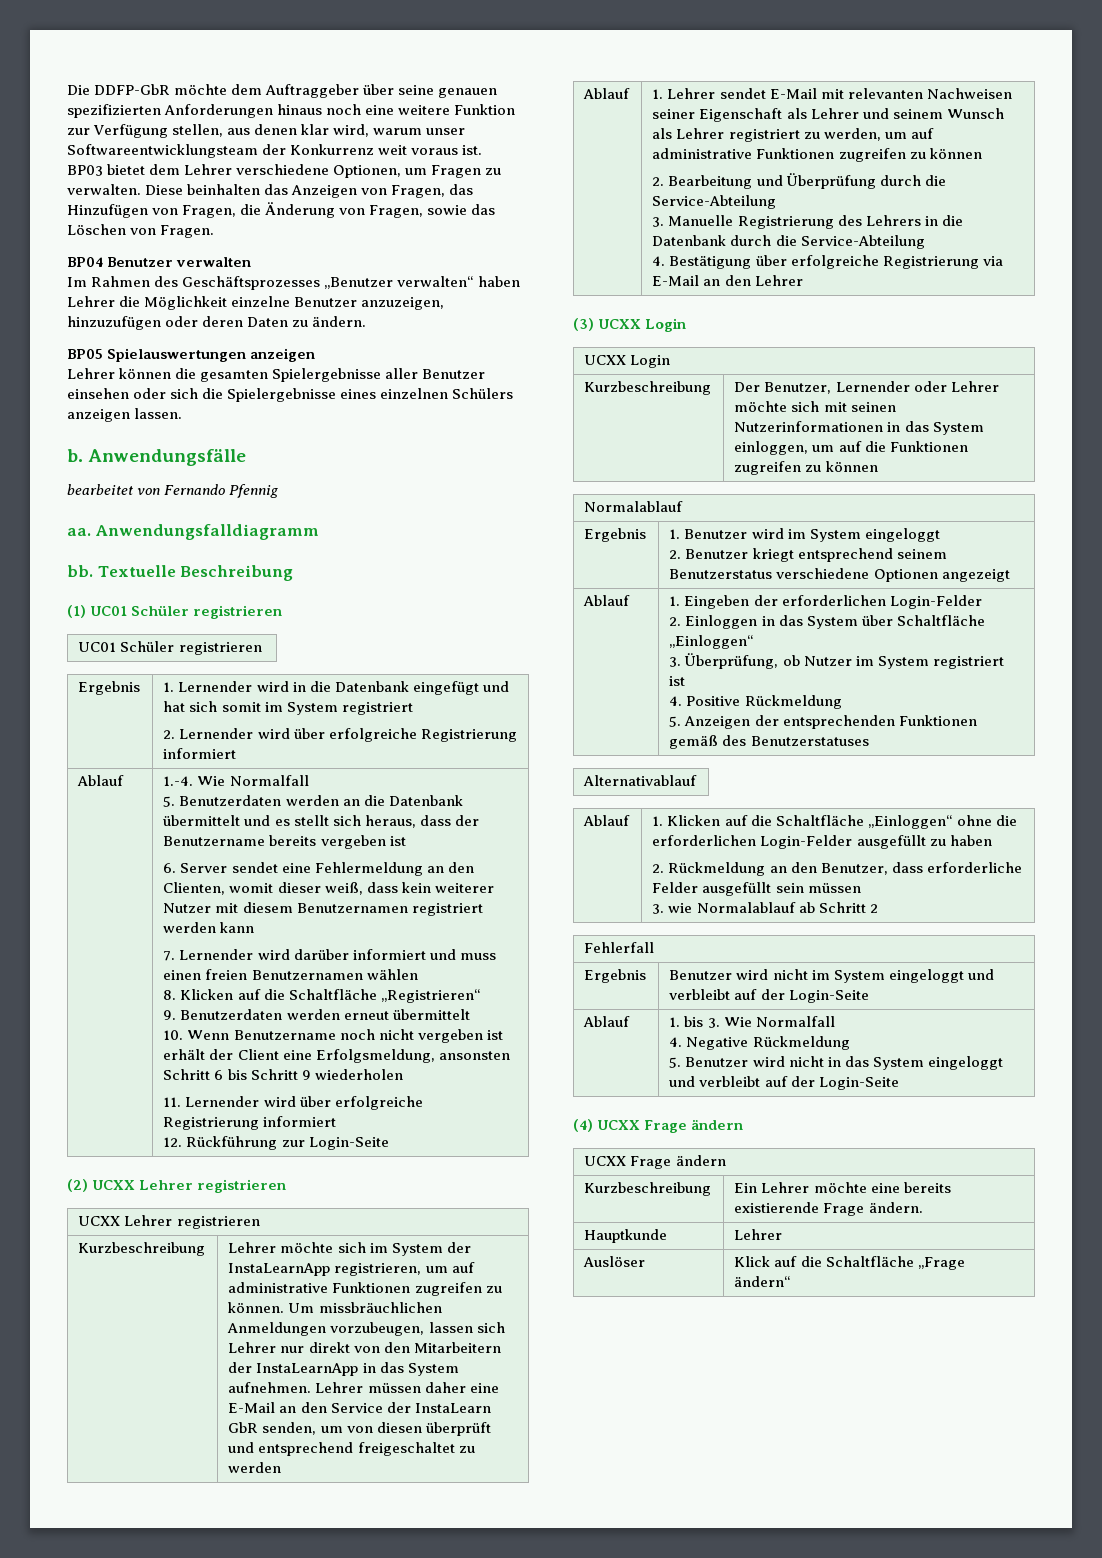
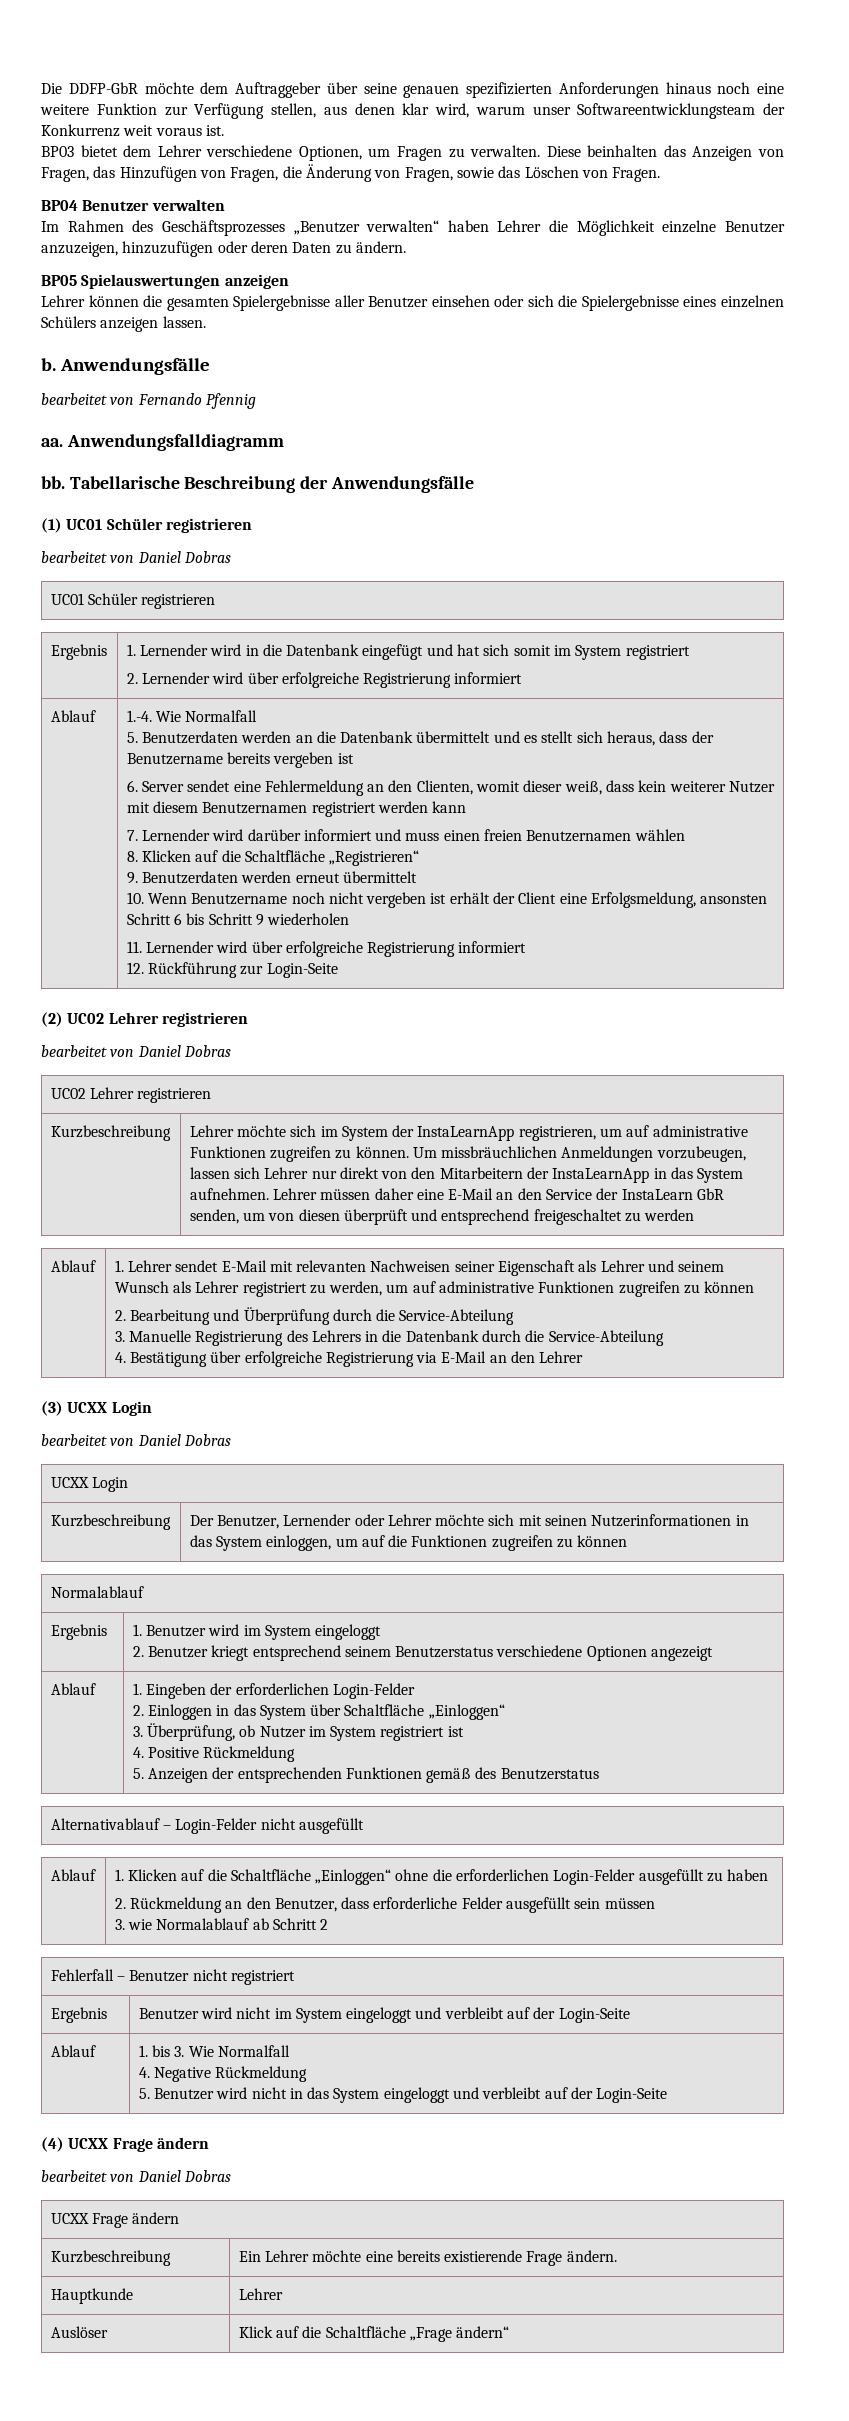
[97,565,176,577] Textuelle -> [69,476,180,489] Tabellarische
(294, 573) none -> [300,476,474,493] der Anwendungsfälle
(283, 612) none -> [41,551,231,563] // bearbeitet von Daniel Dobras
[92,1179,287,1193] [78,1216,121,1226] UCXX Lehrer registrieren // UCXX -> [67,1012,248,1027] [41,1045,231,1057] [50,1088,86,1099] UC02 Lehrer registrieren // bearbeitet von Daniel Dobras // UC02
(687, 325) none -> [41,1434,231,1446] // bearbeitet von Daniel Dobras
[750,736,869,746] Benutzerstatuses -> [500,1768,599,1780] Benutzerstatus
(698, 780) none -> [162,1818,364,1834] – Login-Felder nicht ausgefüllt
(655, 947) none -> [116,1969,295,1985] – Benutzer nicht registriert
(744, 1125) none -> [41,2170,231,2182] // bearbeitet von Daniel Dobras

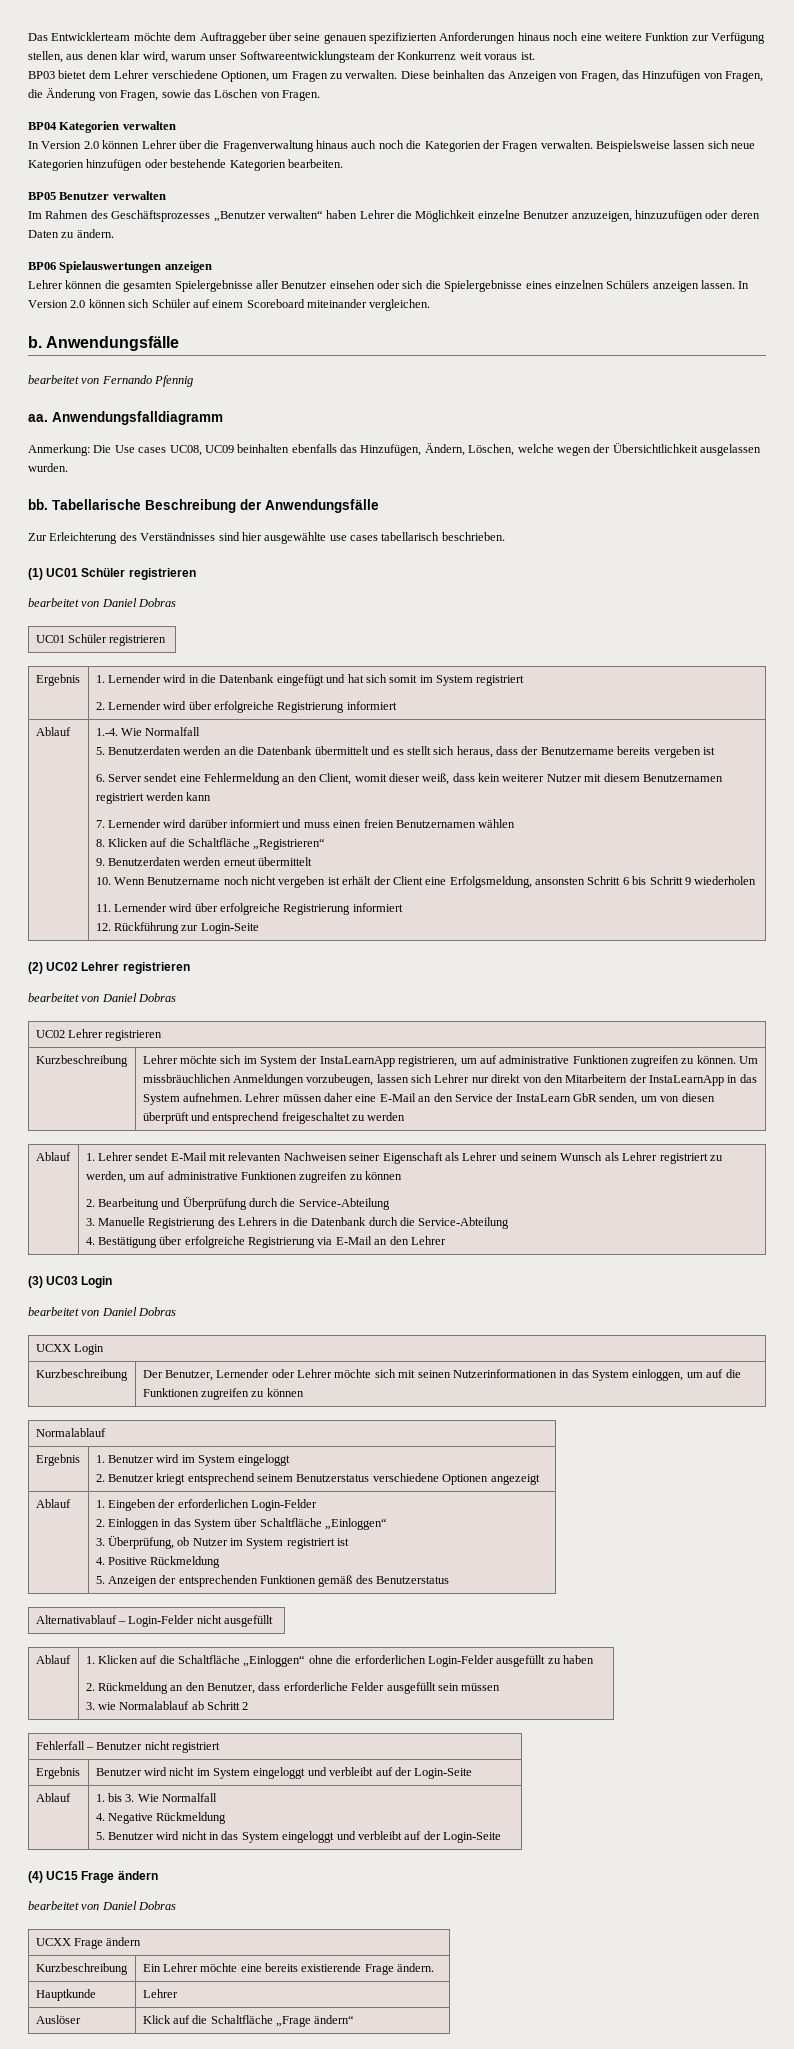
[41,82,138,94] Die DDFP-GbR -> [28,32,131,41] Das Entwicklerteam
(78, 205) none -> [59,121,176,133] [28,140,756,152] [28,159,343,171] [28,192,56,200] Kategorien verwalten // In Version 2.0 können Lehrer über die Fragenverwaltung hinaus auch noch die Kategorien der Fragen verwalten. Beispielsweise lassen sich neue Kategorien hinzufügen oder bestehende Kategorien bearbeiten. // BP05
[41,275,77,286] BP05 -> [28,262,56,270] BP06
(206, 322) none -> [738,281,750,289] [28,299,431,311] In Version 2.0 können sich Schüler auf einem Scoreboard miteinander vergleichen.
(284, 442) none -> [28,443,761,456] [28,463,68,472] // Anmerkung: Die Use cases UC08, UC09 beinhalten ebenfalls das Hinzufügen, Ändern, Löschen, welche wegen der Übersichtlichkeit ausgelassen wurden.
(474, 484) none -> [28,532,505,544] // Zur Erleichterung des Verständnisses sind hier ausgewählte use cases tabellarisch beschrieben.
[416,780,473,795] Clienten, -> [319,773,352,785] Client,
[67,1402,108,1413] UCXX -> [46,1276,79,1285] UC03
[68,2138,109,2149] UCXX -> [46,1871,79,1880] UC15

